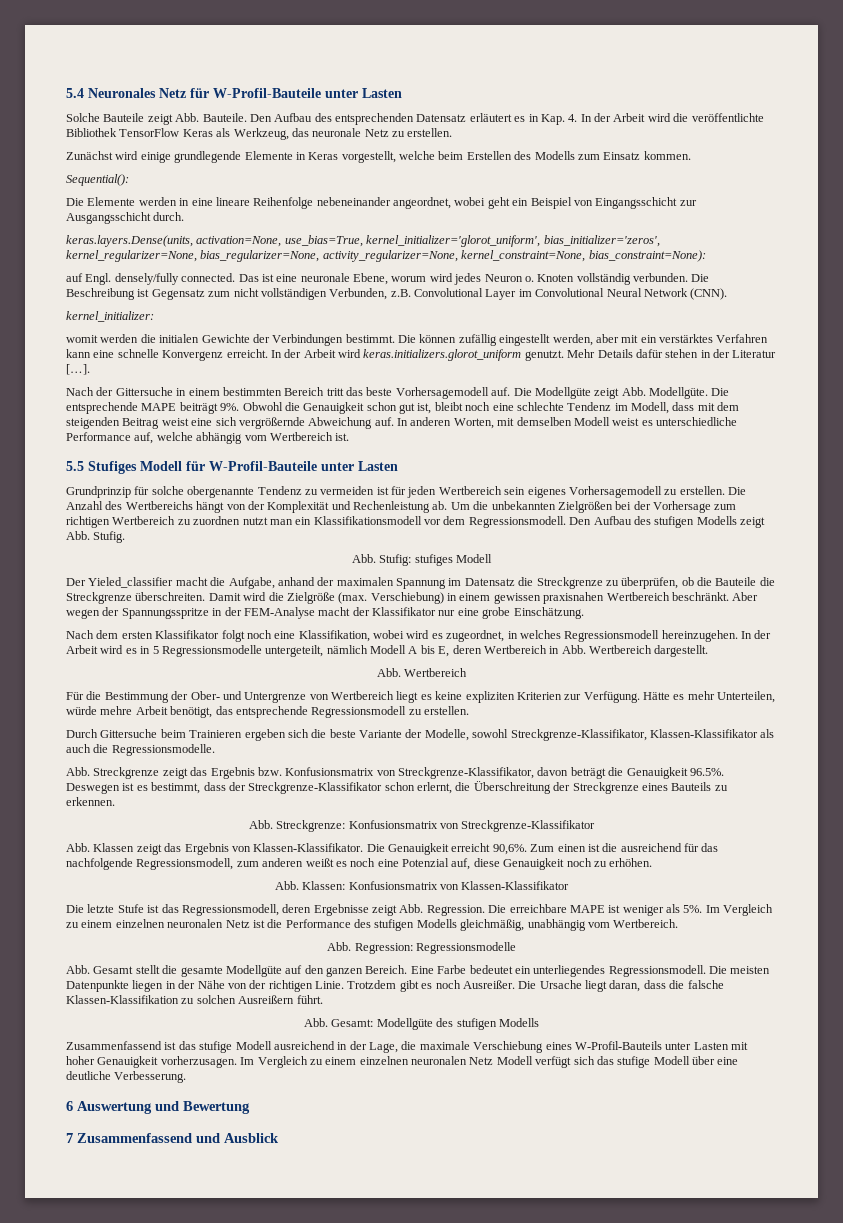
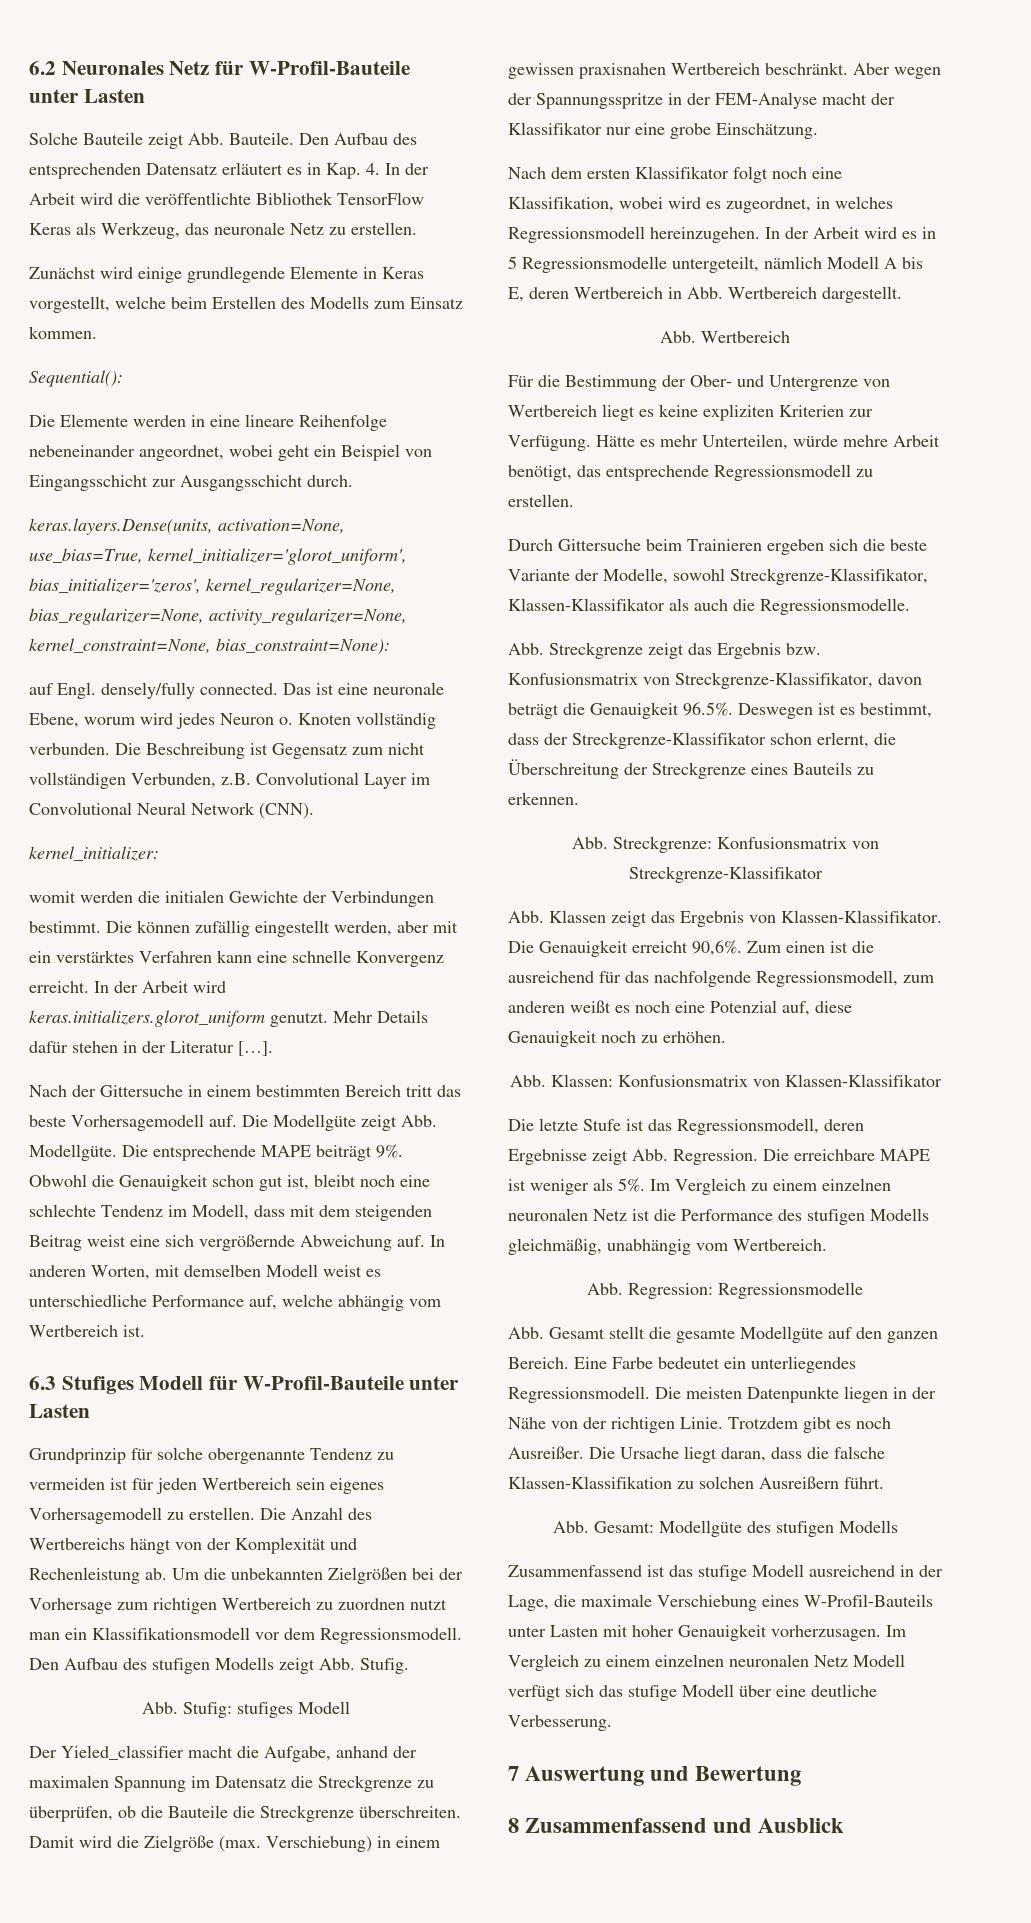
[66,88,84,98] 5.4 -> [29,61,56,75] 6.2
[66,461,84,471] 5.5 -> [29,1376,56,1390] 6.3
[66,1101,73,1111] 6 -> [508,1766,519,1781] 7
[66,1133,73,1143] 7 -> [508,1818,519,1833] 8

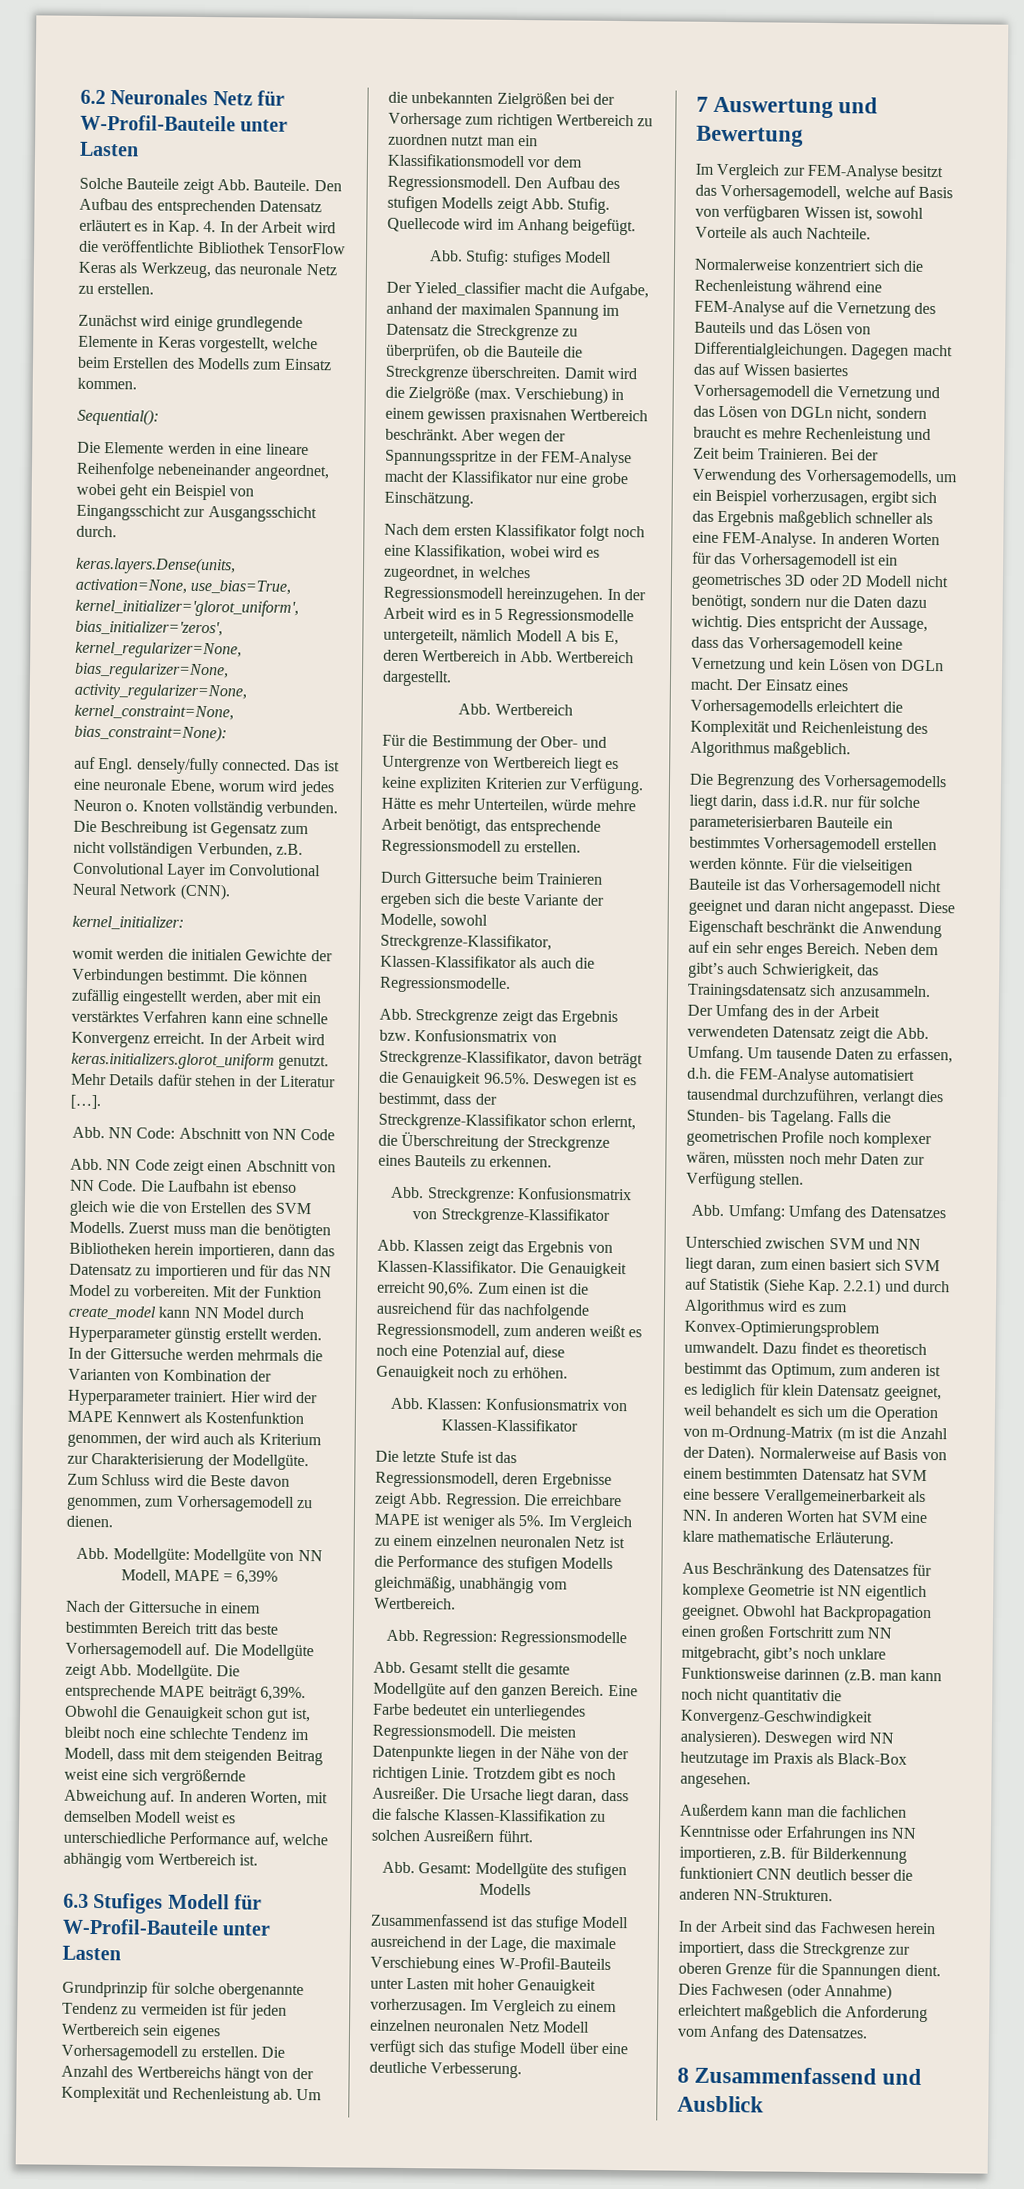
(273, 1048) none -> [71,1126,336,1141] [70,1158,336,1176] [70,1179,297,1193] [69,1200,311,1217] [69,1221,331,1240] [69,1242,336,1260] [69,1263,332,1281] [69,1284,322,1299] [68,1305,305,1320] [68,1326,322,1344] [68,1347,323,1362] [68,1368,272,1382] [68,1389,319,1406] [67,1410,304,1425] [67,1432,322,1448] [67,1452,309,1471] [67,1473,290,1487] [66,1495,313,1512] [66,1515,113,1528] [76,1547,323,1565] [120,1569,279,1585] // Abb. NN Code: Abschnitt von NN Code // Abb. NN Code zeigt einen Abschnitt von NN Code. Die Laufbahn ist ebenso gleich wie die von Erstellen des SVM Modells. Zuerst muss man die benötigten Bibliotheken herein importieren, dann das Datensatz zu importieren und für das NN Model zu vorbereiten. Mit der Funktion create_model kann NN Model durch Hyperparameter günstig erstellt werden. In der Gittersuche werden mehrmals die Varianten von Kombination der Hyperparameter trainiert. Hier wird der MAPE Kennwert als Kostenfunktion genommen, der wird auch als Kriterium zur Charakterisierung der Modellgüte. Zum Schluss wird die Beste davon genommen, zum Vorhersagemodell zu dienen. // Abb. Modellgüte: Modellgüte von NN Modell, MAPE = 6,39%
[376,1144,403,1158] 9%. -> [259,1686,306,1702] 6,39%.
(409, 1666) none -> [387,217,637,236] Quellecode wird im Anhang beigefügt.
(802, 1776) none -> [695,163,944,181] [695,184,954,202] [695,204,925,222] [695,226,871,240] [694,258,924,272] [694,279,882,296] [694,300,937,318] [694,321,872,335] [694,341,953,360] [693,362,849,377] [693,384,940,402] [693,405,927,422] [693,426,932,444] [693,447,880,461] [692,468,957,487] [692,489,938,507] [692,510,934,528] [692,531,941,548] [692,551,899,570] [691,573,948,590] [691,594,927,611] [691,615,929,633] [691,636,903,654] [691,657,944,674] [690,678,848,692] [690,699,903,716] [690,720,928,738] [690,741,852,759] [689,773,947,792] [689,794,920,810] [689,815,893,832] [689,836,937,854] [689,857,914,875] [688,878,943,896] [688,899,955,917] [688,919,942,939] [688,940,939,958] [688,962,879,980] [687,983,931,1000] [687,1003,880,1021] [687,1025,930,1043] [687,1045,953,1064] [687,1067,915,1085] [686,1088,944,1106] [686,1109,892,1127] [686,1130,932,1149] [686,1151,925,1167] [686,1171,805,1189] [691,1204,946,1222] [685,1236,922,1250] [685,1257,940,1273] [685,1277,950,1296] [684,1299,848,1316] [684,1320,880,1338] [684,1341,928,1356] [684,1362,941,1380] [684,1383,942,1402] [683,1404,939,1423] [683,1425,948,1443] [683,1445,947,1463] [683,1467,928,1482] [683,1488,926,1506] [682,1509,928,1524] [682,1530,894,1548] [682,1562,933,1579] [682,1583,928,1602] [681,1604,932,1623] [681,1625,893,1642] [681,1646,886,1663] [681,1667,943,1685] [681,1688,842,1705] [680,1709,873,1727] [680,1729,894,1748] [680,1751,908,1768] [680,1772,751,1789] [680,1803,908,1818] [679,1825,917,1843] [679,1846,907,1864] [679,1866,914,1881] [679,1888,834,1902] [678,1920,936,1935] [678,1941,911,1959] [678,1962,941,1980] [678,1983,892,2001] [678,2004,928,2023] [677,2024,868,2042] // Im Vergleich zur FEM-Analyse besitzt das Vorhersagemodell, welche auf Basis von verfügbaren Wissen ist, sowohl Vorteile als auch Nachteile. // Normalerweise konzentriert sich die Rechenleistung während eine FEM-Analyse auf die Vernetzung des Bauteils und das Lösen von Differentialgleichungen. Dagegen macht das auf Wissen basiertes Vorhersagemodell die Vernetzung und das Lösen von DGLn nicht, sondern braucht es mehre Rechenleistung und Zeit beim Trainieren. Bei der Verwendung des Vorhersagemodells, um ein Beispiel vorherzusagen, ergibt sich das Ergebnis maßgeblich schneller als eine FEM-Analyse. In anderen Worten für das Vorhersagemodell ist ein geometrisches 3D oder 2D Modell nicht benötigt, sondern nur die Daten dazu wichtig. Dies entspricht der Aussage, dass das Vorhersagemodell keine Vernetzung und kein Lösen von DGLn macht. Der Einsatz eines Vorhersagemodells erleichtert die Komplexität und Reichenleistung des Algorithmus maßgeblich. // Die Begrenzung des Vorhersagemodells liegt darin, dass i.d.R. nur für solche parameterisierbaren Bauteile ein bestimmtes Vorhersagemodell erstellen werden könnte. Für die vielseitigen Bauteile ist das Vorhersagemodell nicht geeignet und daran nicht angepasst. Diese Eigenschaft beschränkt die Anwendung auf ein sehr enges Bereich. Neben dem gibt’s auch Schwierigkeit, das Trainingsdatensatz sich anzusammeln. Der Umfang des in der Arbeit verwendeten Datensatz zeigt die Abb. Umfang. Um tausende Daten zu erfassen, d.h. die FEM-Analyse automatisiert tausendmal durchzuführen, verlangt dies Stunden- bis Tagelang. Falls die geometrischen Profile noch komplexer wären, müssten noch mehr Daten zur Verfügung stellen. // Abb. Umfang: Umfang des Datensatzes // Unterschied zwischen SVM und NN liegt daran, zum einen basiert sich SVM auf Statistik (Siehe Kap. 2.2.1) und durch Algorithmus wird es zum Konvex-Optimierungsproblem umwandelt. Dazu findet es theoretisch bestimmt das Optimum, zum anderen ist es lediglich für klein Datensatz geeignet, weil behandelt es sich um die Operation von m-Ordnung-Matrix (m ist die Anzahl der Daten). Normalerweise auf Basis von einem bestimmten Datensatz hat SVM eine bessere Verallgemeinerbarkeit als NN. In anderen Worten hat SVM eine klare mathematische Erläuterung. // Aus Beschränkung des Datensatzes für komplexe Geometrie ist NN eigentlich geeignet. Obwohl hat Backpropagation einen großen Fortschritt zum NN mitgebracht, gibt’s noch unklare Funktionsweise darinnen (z.B. man kann noch nicht quantitativ die Konvergenz-Geschwindigkeit analysieren). Deswegen wird NN heutzutage im Praxis als Black-Box angesehen. // Außerdem kann man die fachlichen Kenntnisse oder Erfahrungen ins NN importieren, z.B. für Bilderkennung funktioniert CNN deutlich besser die anderen NN-Strukturen. // In der Arbeit sind das Fachwesen herein importiert, dass die Streckgrenze zur oberen Grenze für die Spannungen dient. Dies Fachwesen (oder Annahme) erleichtert maßgeblich die Anforderung vom Anfang des Datensatzes.

